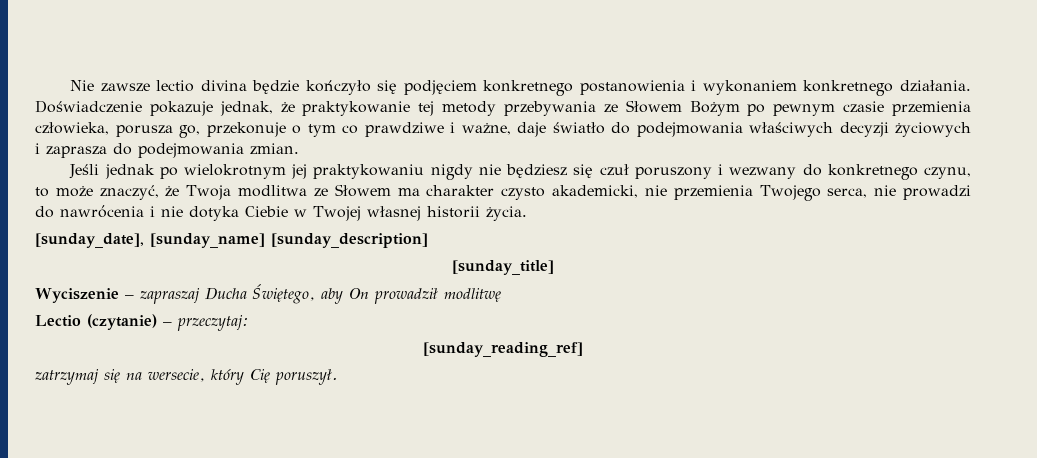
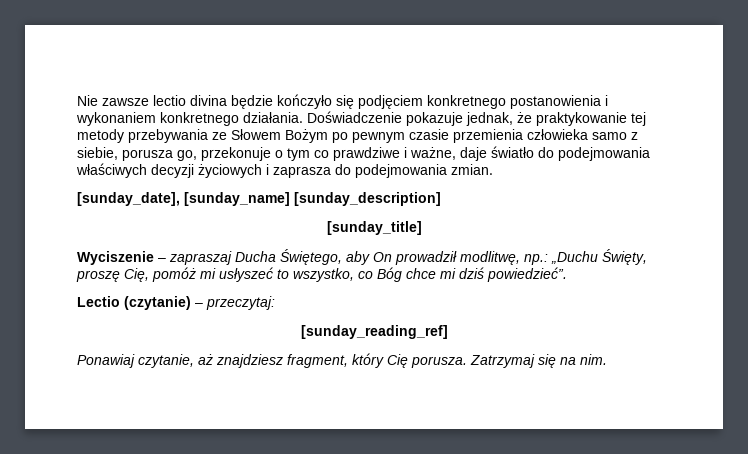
[35,122,109,135] człowieka, -> [527,129,638,140] [77,147,118,160] człowieka samo z siebie,
[69,164,971,180] [35,184,971,201] [35,205,527,221] // Jeśli jednak po wielokrotnym jej praktykowaniu nigdy nie będziesz się czuł poruszony i wezwany do konkretnego czynu, to może znaczyć, że Twoja modlitwa ze Słowem ma charakter czysto akademicki, nie przemienia Twojego serca, nie prowadzi do nawrócenia i nie dotyka Ciebie w Twojej własnej historii życia. -> (493, 169) none
[444,288,501,302] modlitwę -> [460,249,647,265] [76,267,567,282] modlitwę, np.: „Duchu Święty, proszę Cię, pomóż mi usłyszeć to wszystko, co Bóg chce mi dziś powiedzieć”.
[35,369,337,385] zatrzymaj się na wersecie, który Cię poruszył. -> [77,353,607,368] Ponawiaj czytanie, aż znajdziesz fragment, który Cię porusza. Zatrzymaj się na nim.

